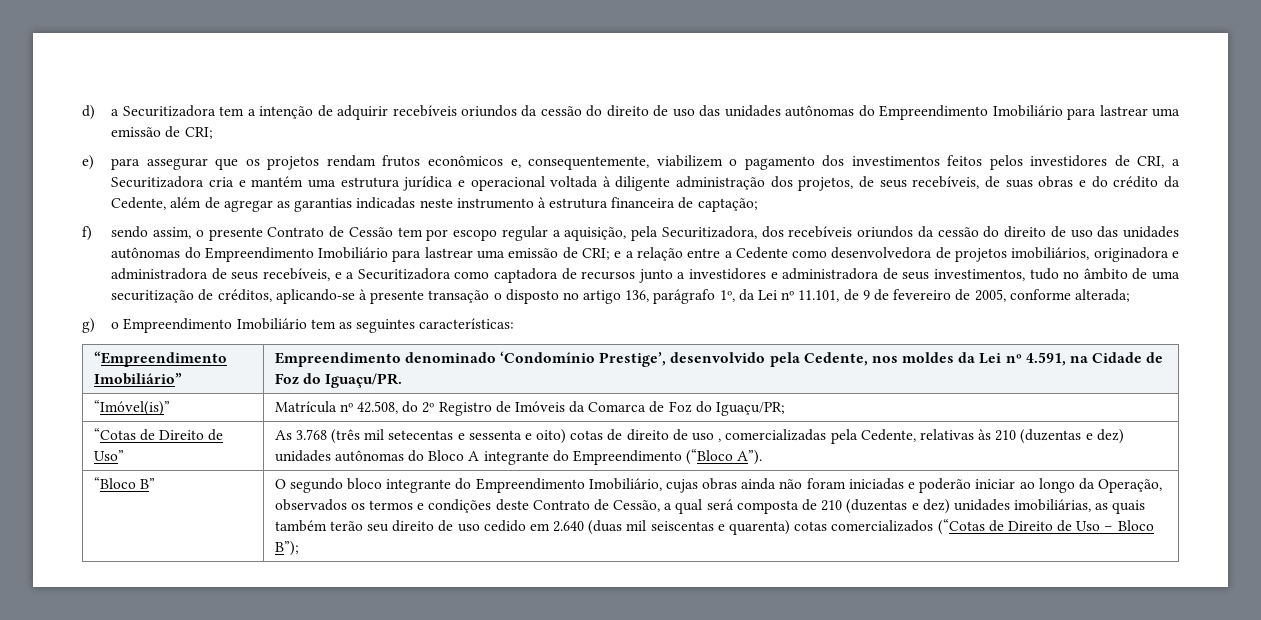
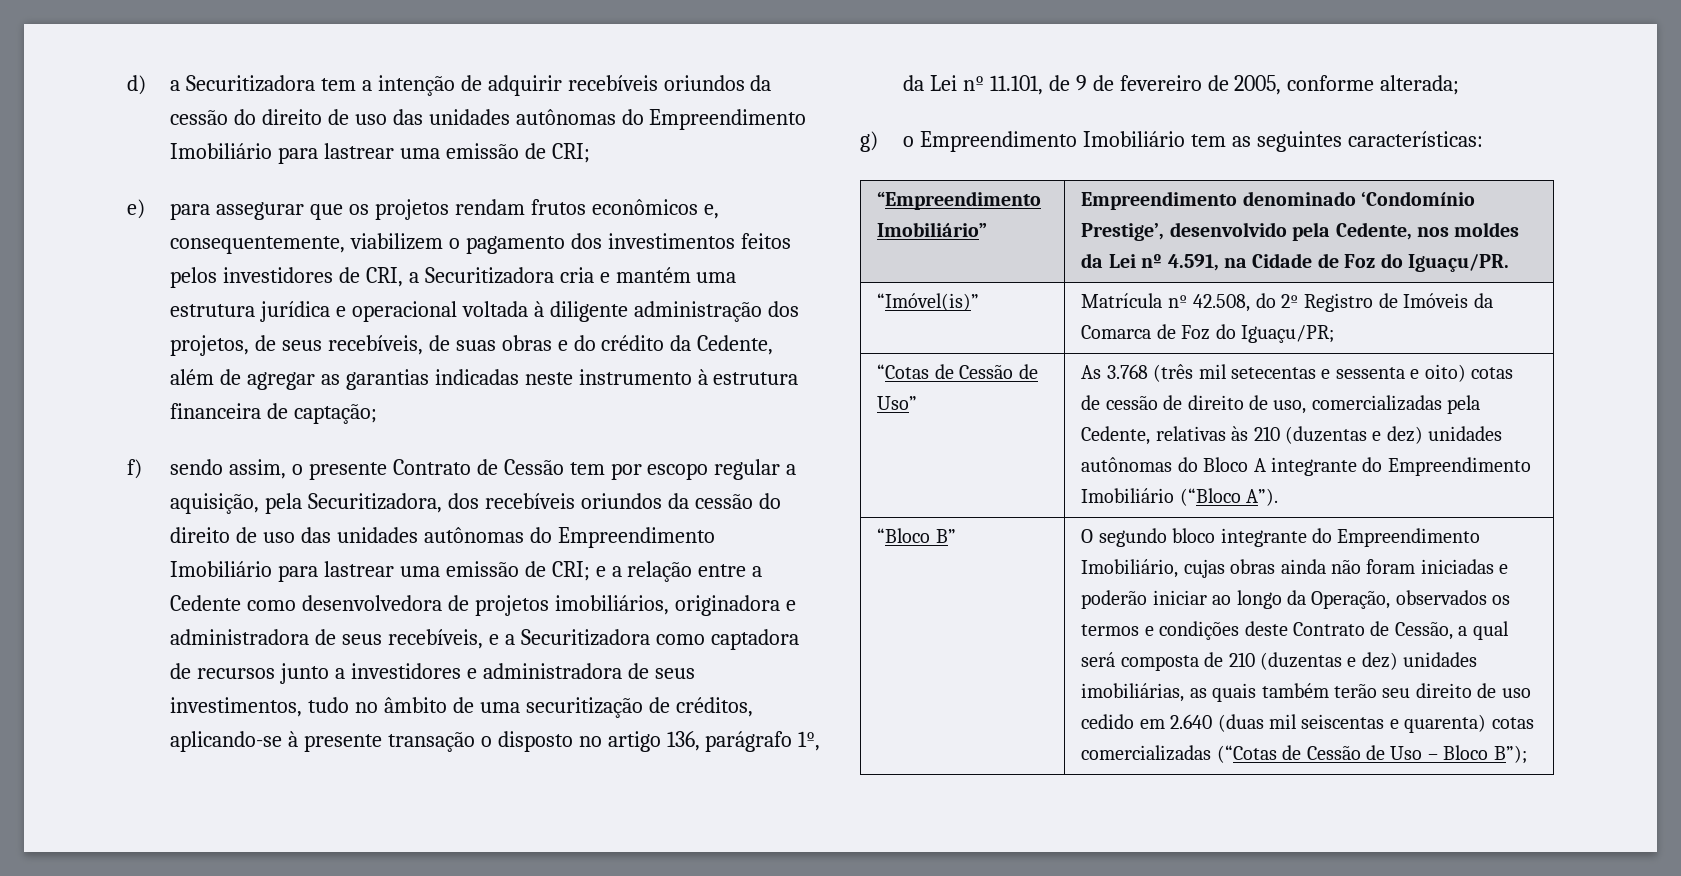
[158,430,204,440] Direito -> [959,364,1014,379] Cessão
[626,429,722,442] direito de uso , -> [1105,395,1307,414] cessão de direito de uso,
(682, 457) none -> [1081,488,1175,503] Imobiliário
[831,520,934,532] comercializados -> [1081,745,1212,761] comercializadas
[1007,521,1053,531] Direito -> [1306,745,1361,760] Cessão

